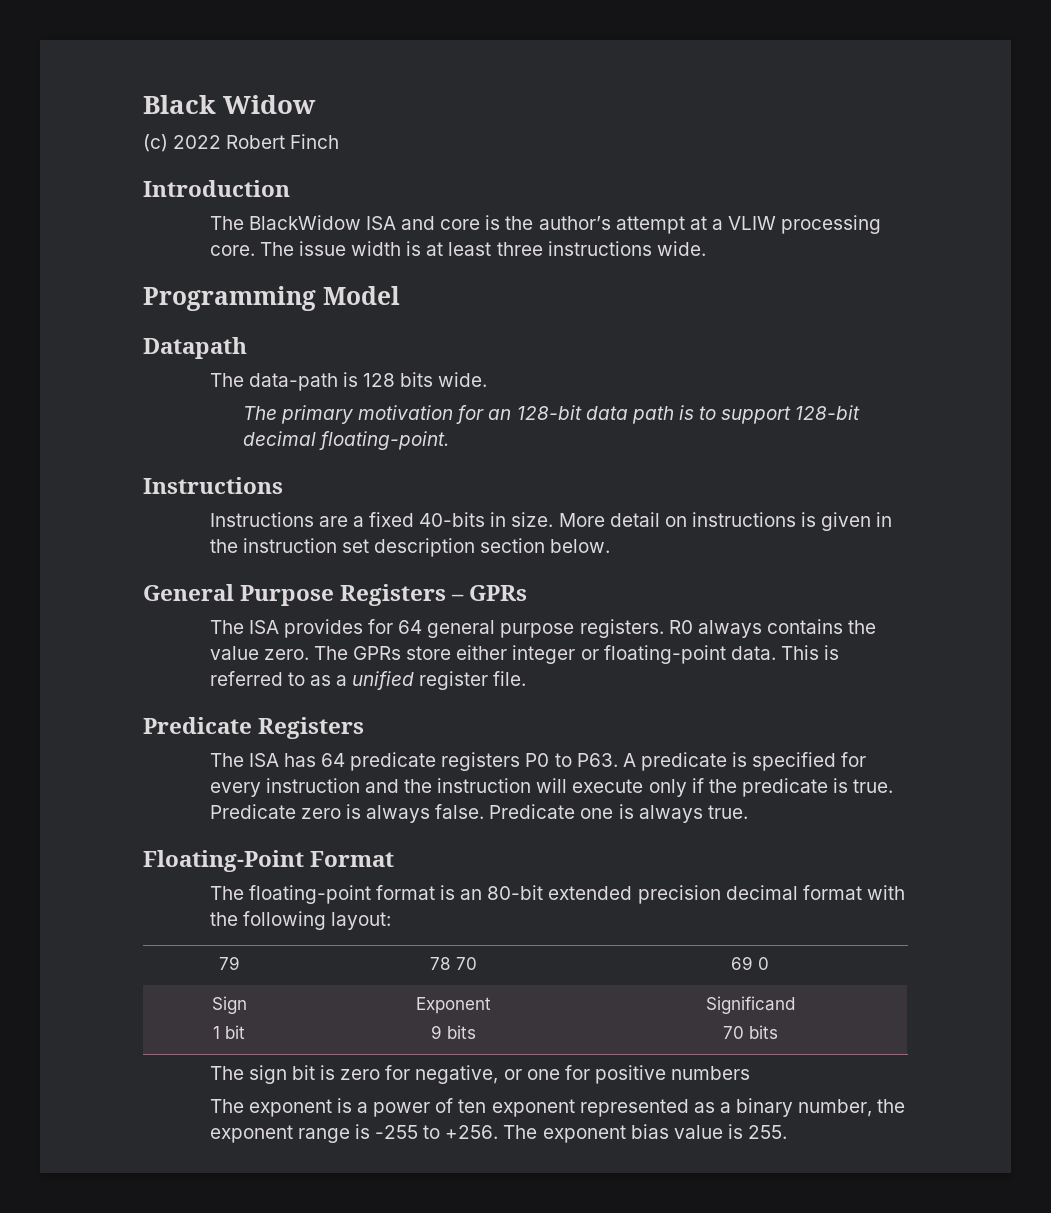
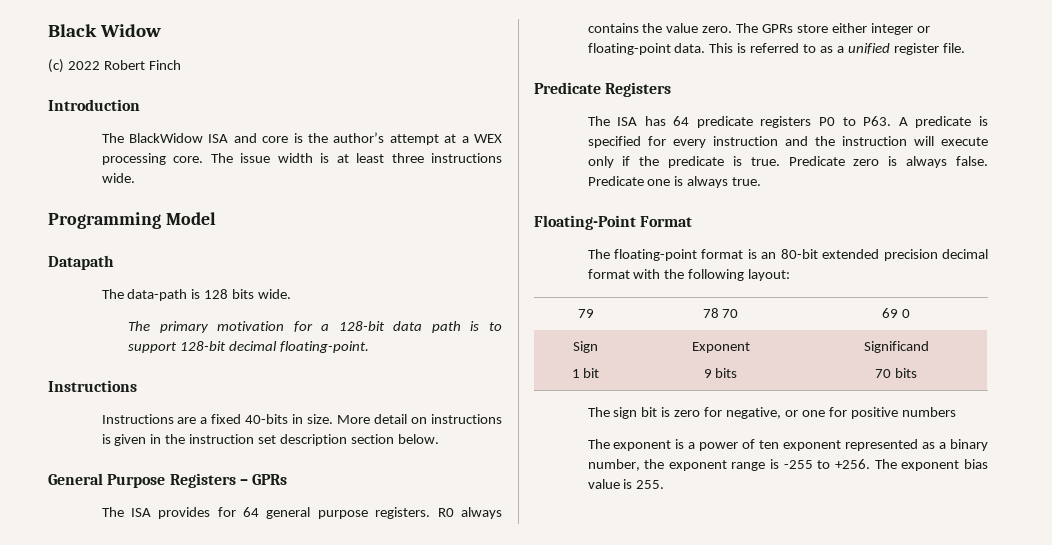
[728,216,777,230] VLIW -> [473,134,502,143] WEX
[488,409,512,420] an -> [321,324,330,331] a

